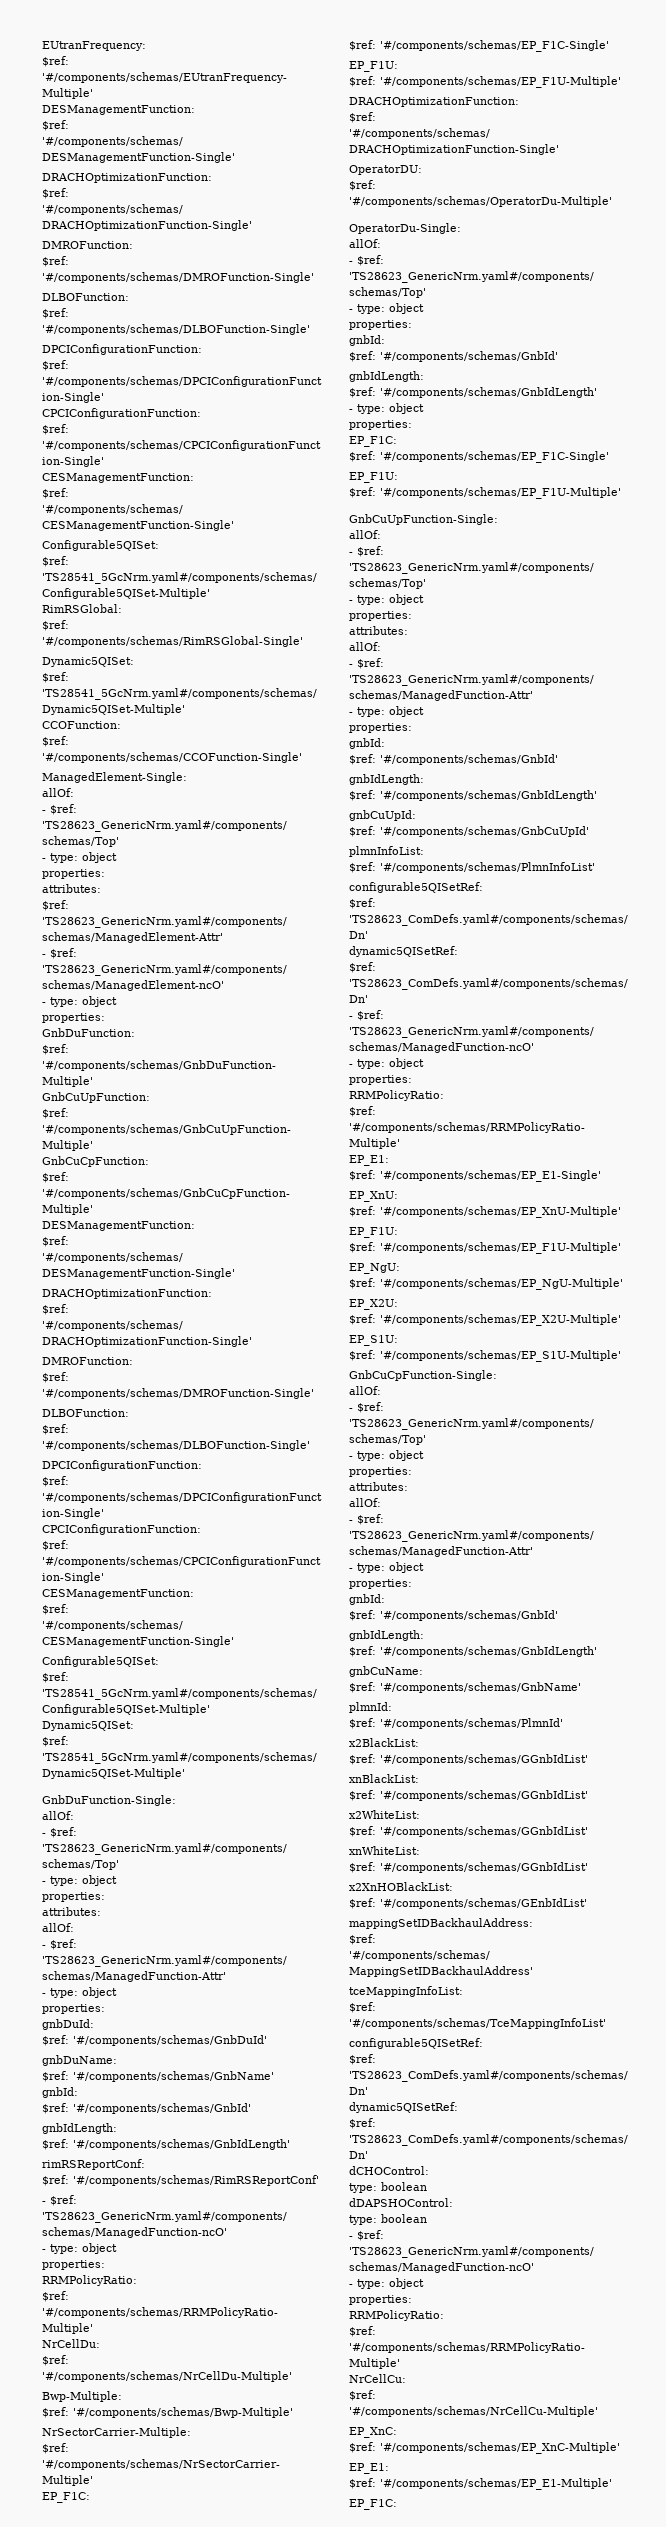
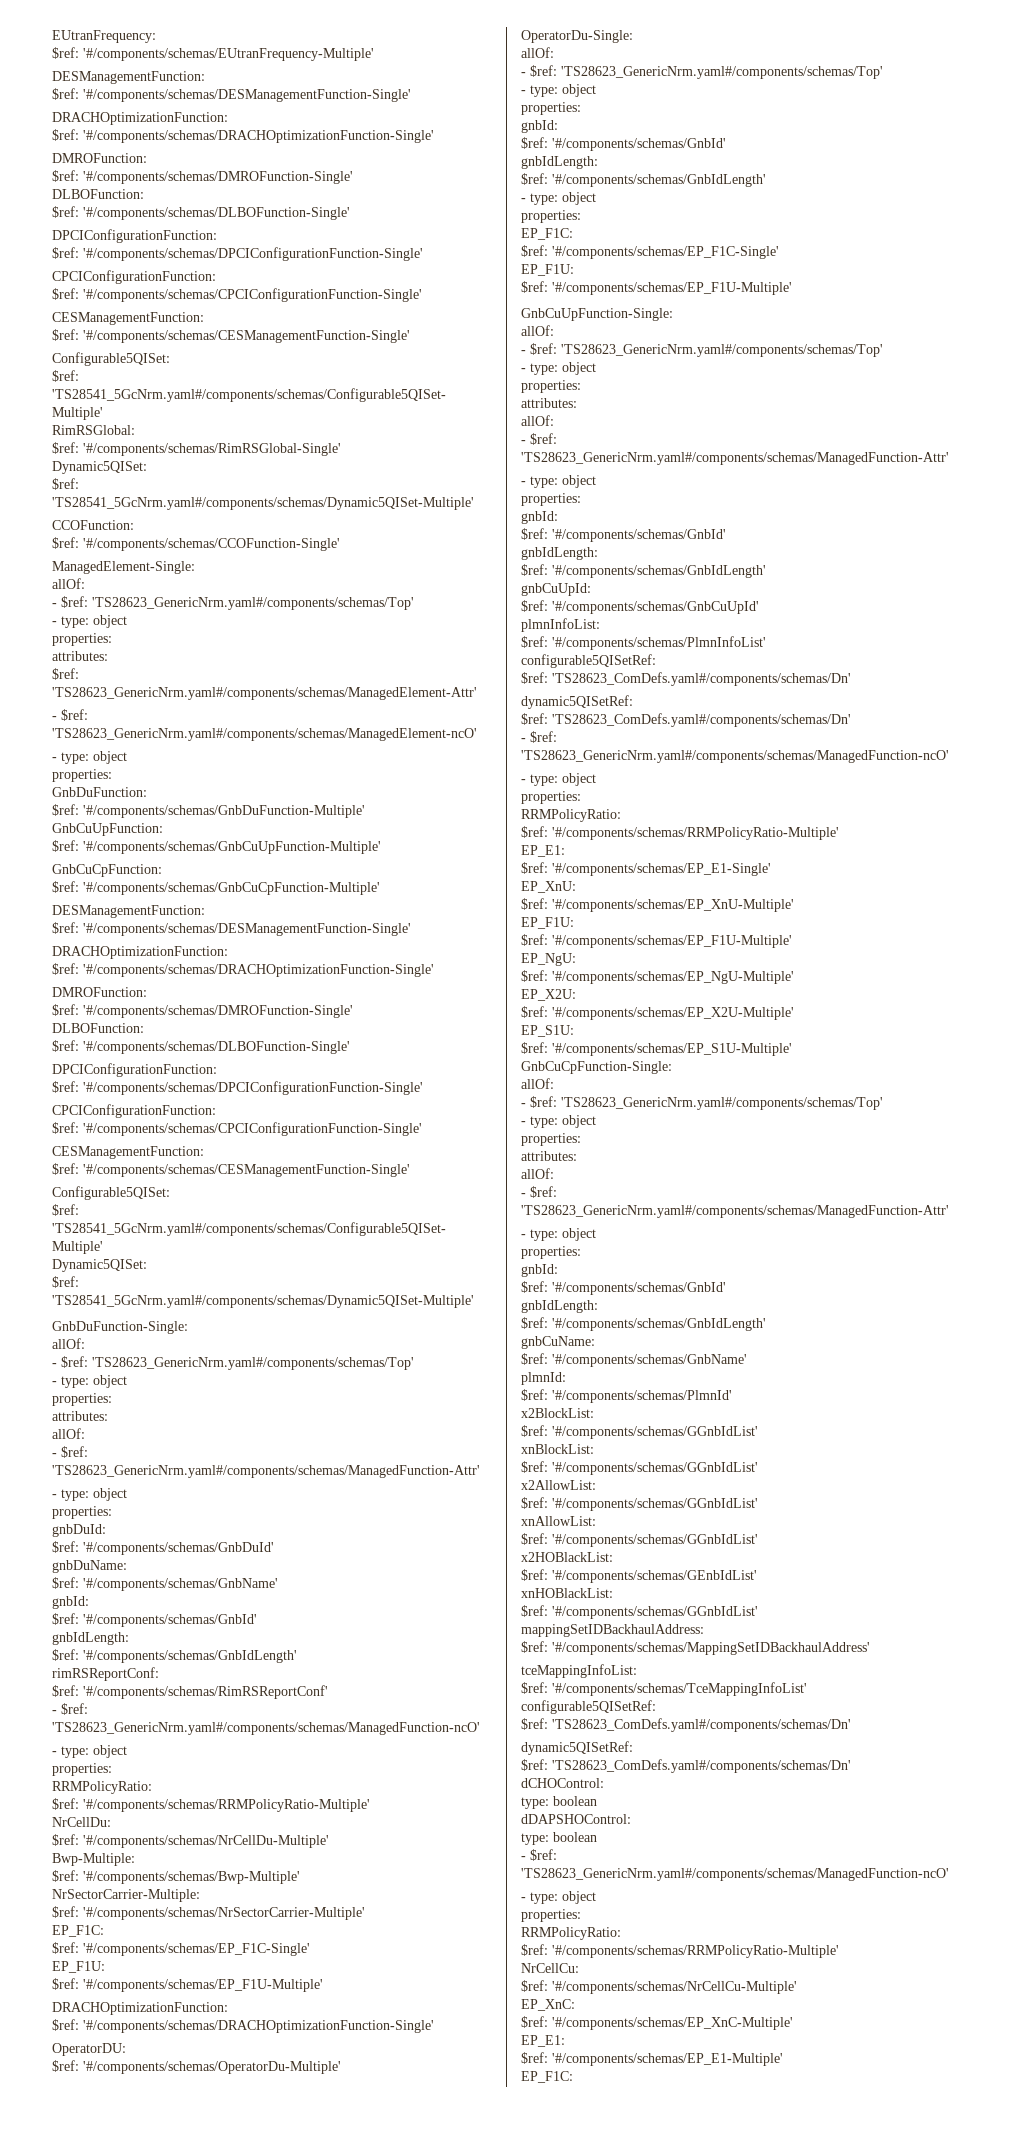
[349,1738,419,1747] [349,1754,588,1765] [349,1774,419,1783] [349,1790,588,1801] [349,1810,420,1819] [349,1826,588,1837] [349,1846,420,1855] [349,1862,588,1873] [349,1882,453,1891] x2BlackList: // $ref: '#/components/schemas/GGnbIdList' // xnBlackList: // $ref: '#/components/schemas/GGnbIdList' // x2WhiteList: // $ref: '#/components/schemas/GGnbIdList' // xnWhiteList: // $ref: '#/components/schemas/GGnbIdList' // x2XnHOBlackList: -> [521,1408,594,1418] [521,1425,758,1439] [521,1444,594,1454] [521,1461,758,1475] [521,1480,596,1490] [521,1497,758,1511] [521,1516,596,1526] [521,1533,758,1547] [521,1552,613,1562] x2BlockList: // $ref: '#/components/schemas/GGnbIdList' // xnBlockList: // $ref: '#/components/schemas/GGnbIdList' // x2AllowList: // $ref: '#/components/schemas/GGnbIdList' // xnAllowList: // $ref: '#/components/schemas/GGnbIdList' // x2HOBlackList:
(587, 1903) none -> [521,1588,613,1598] [521,1605,758,1619] // xnHOBlackList: // $ref: '#/components/schemas/GGnbIdList'

